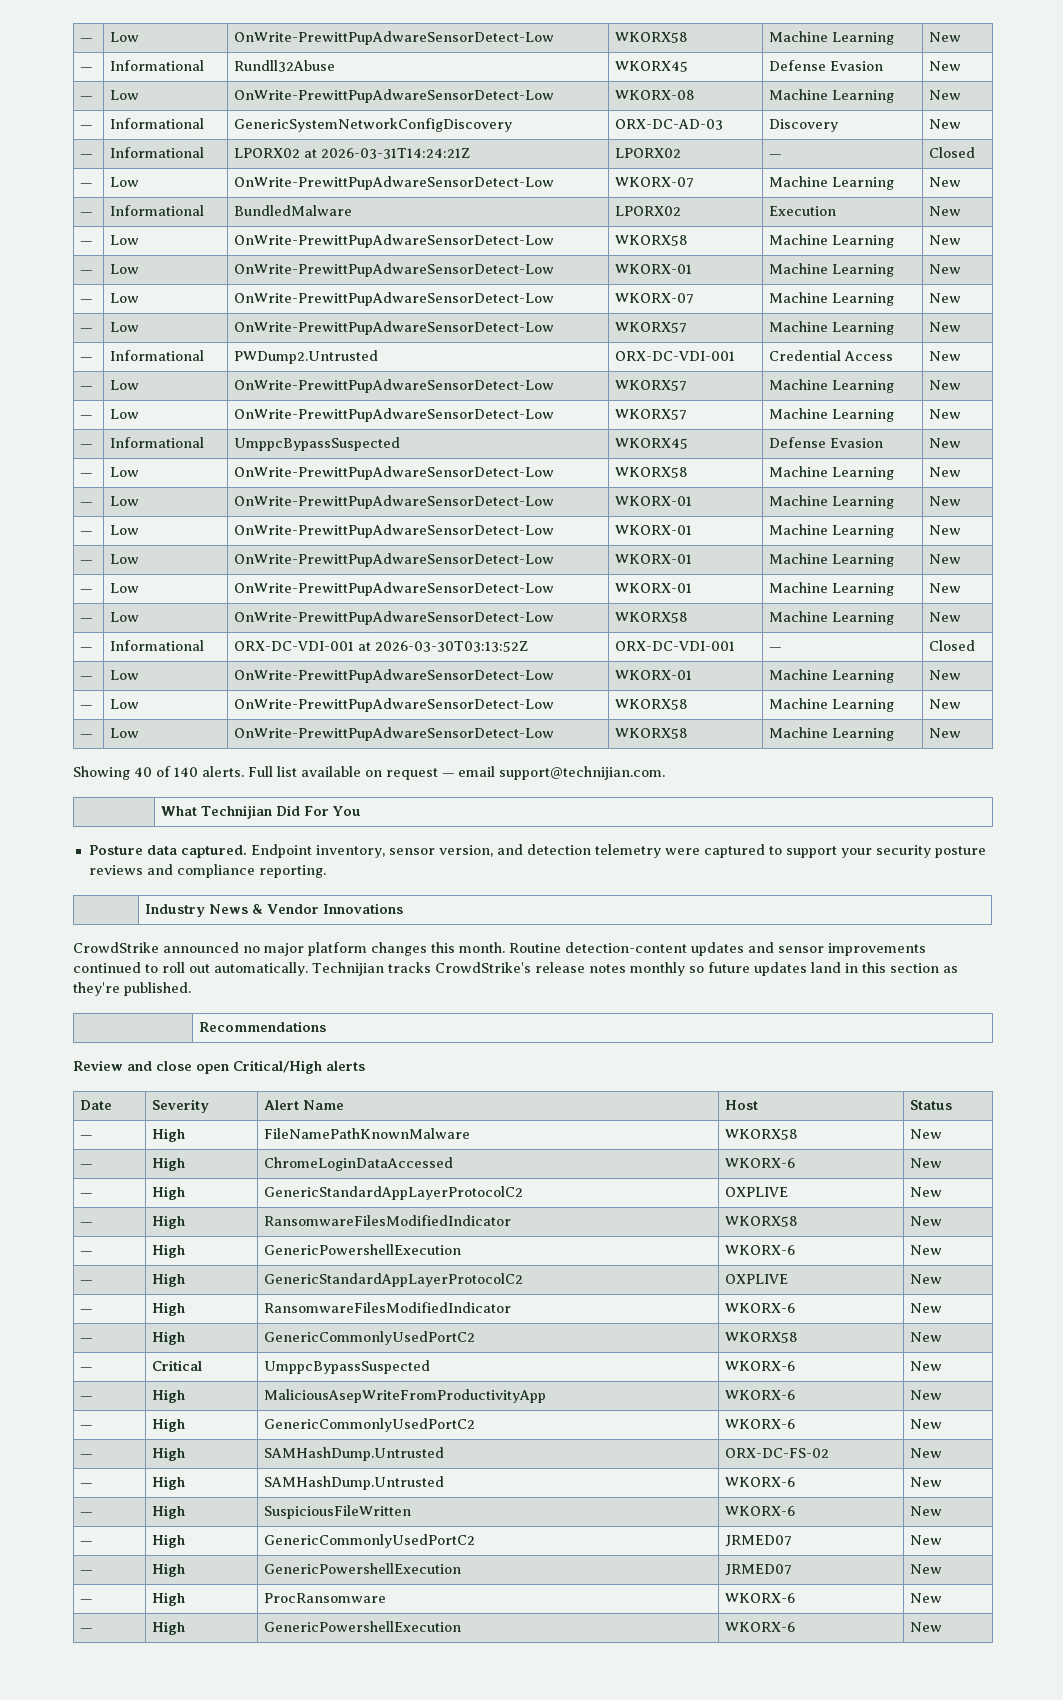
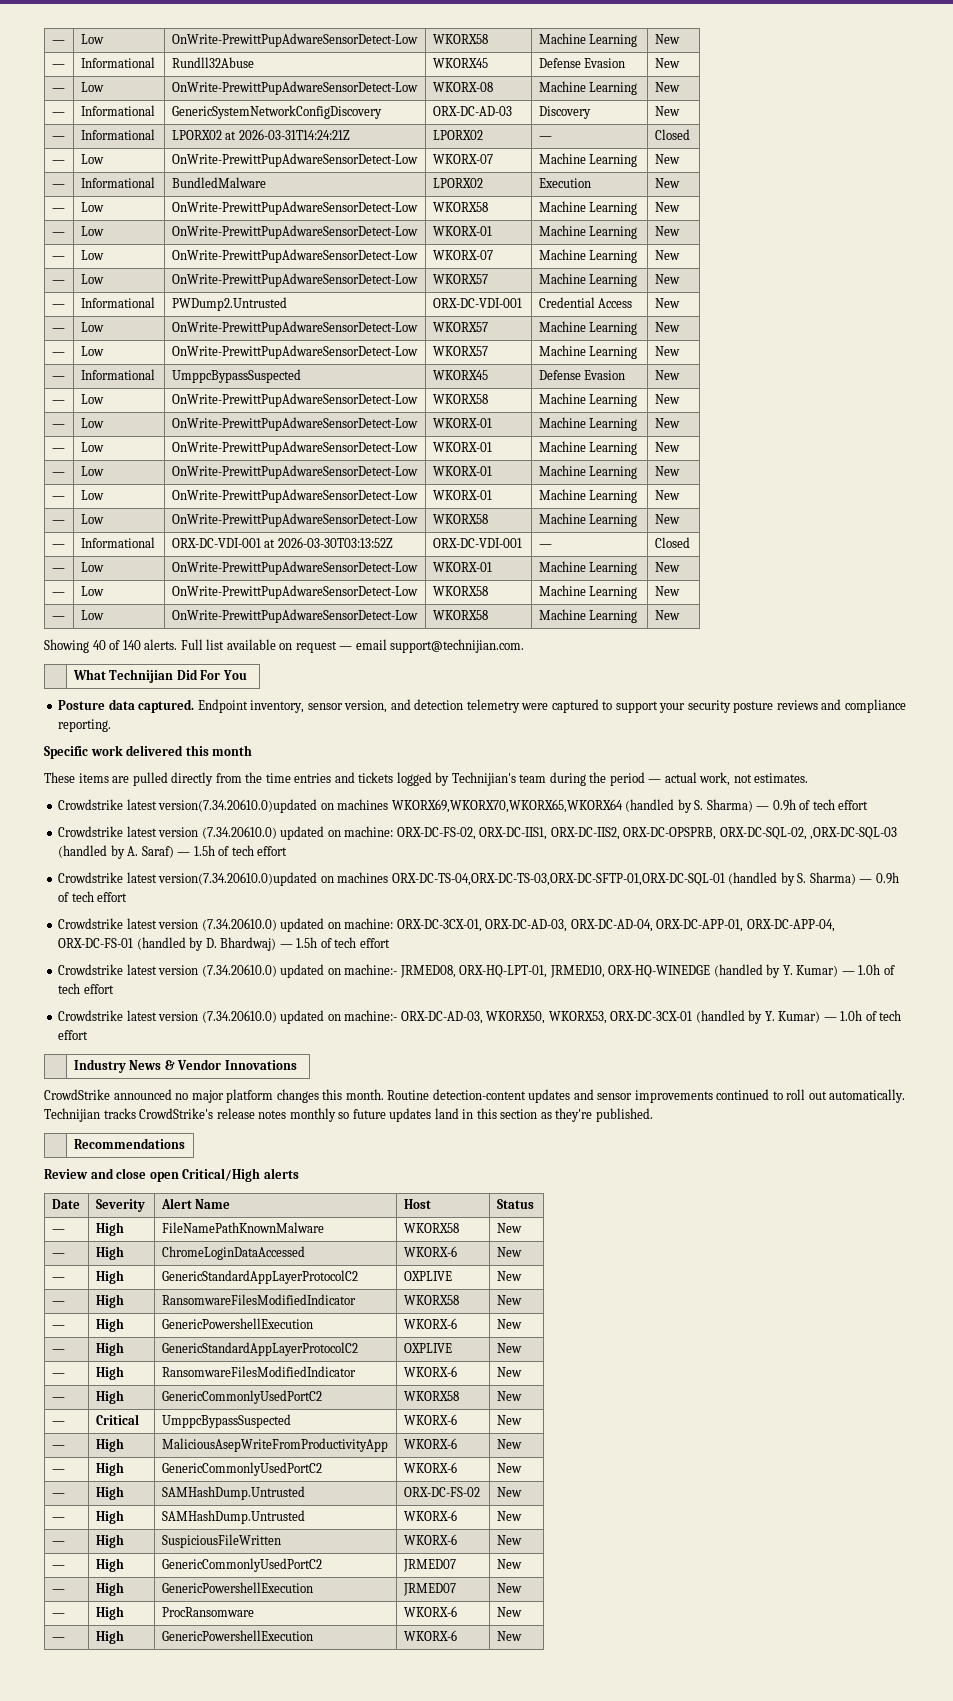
(326, 871) none -> [44,745,253,759] [44,772,809,786] [58,799,869,813] [58,826,898,840] [58,845,288,859] [58,872,899,886] [58,891,128,902] [58,918,835,932] [58,937,390,951] [58,964,895,978] [58,983,114,994] [58,1010,902,1024] [58,1030,89,1040] // Specific work delivered this month // These items are pulled directly from the time entries and tickets logged by Technijian's team during the period — actual work, not estimates. // Crowdstrike latest version(7.34.20610.0)updated on machines WKORX69,WKORX70,WKORX65,WKORX64 (handled by S. Sharma) — 0.9h of tech effort // Crowdstrike latest version (7.34.20610.0) updated on machine: ORX-DC-FS-02, ORX-DC-IIS1, ORX-DC-IIS2, ORX-DC-OPSPRB, ORX-DC-SQL-02, ,ORX-DC-SQL-03 (handled by A. Saraf) — 1.5h of tech effort // Crowdstrike latest version(7.34.20610.0)updated on machines ORX-DC-TS-04,ORX-DC-TS-03,ORX-DC-SFTP-01,ORX-DC-SQL-01 (handled by S. Sharma) — 0.9h of tech effort // Crowdstrike latest version (7.34.20610.0) updated on machine: ORX-DC-3CX-01, ORX-DC-AD-03, ORX-DC-AD-04, ORX-DC-APP-01, ORX-DC-APP-04, ORX-DC-FS-01 (handled by D. Bhardwaj) — 1.5h of tech effort // Crowdstrike latest version (7.34.20610.0) updated on machine:- JRMED08, ORX-HQ-LPT-01, JRMED10, ORX-HQ-WINEDGE (handled by Y. Kumar) — 1.0h of tech effort // Crowdstrike latest version (7.34.20610.0) updated on machine:- ORX-DC-AD-03, WKORX50, WKORX53, ORX-DC-3CX-01 (handled by Y. Kumar) — 1.0h of tech effort

